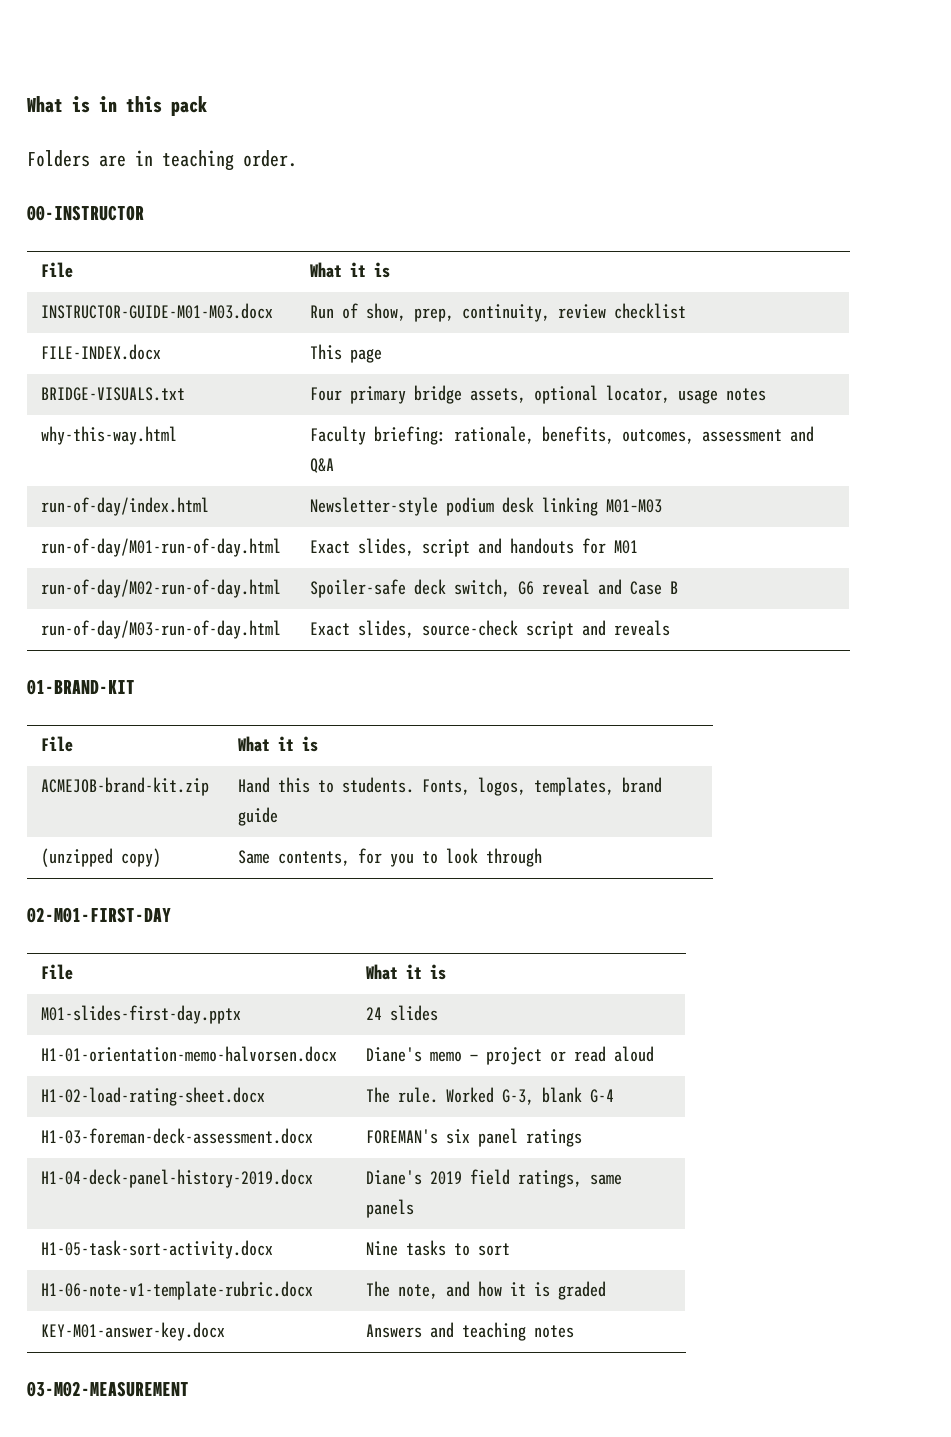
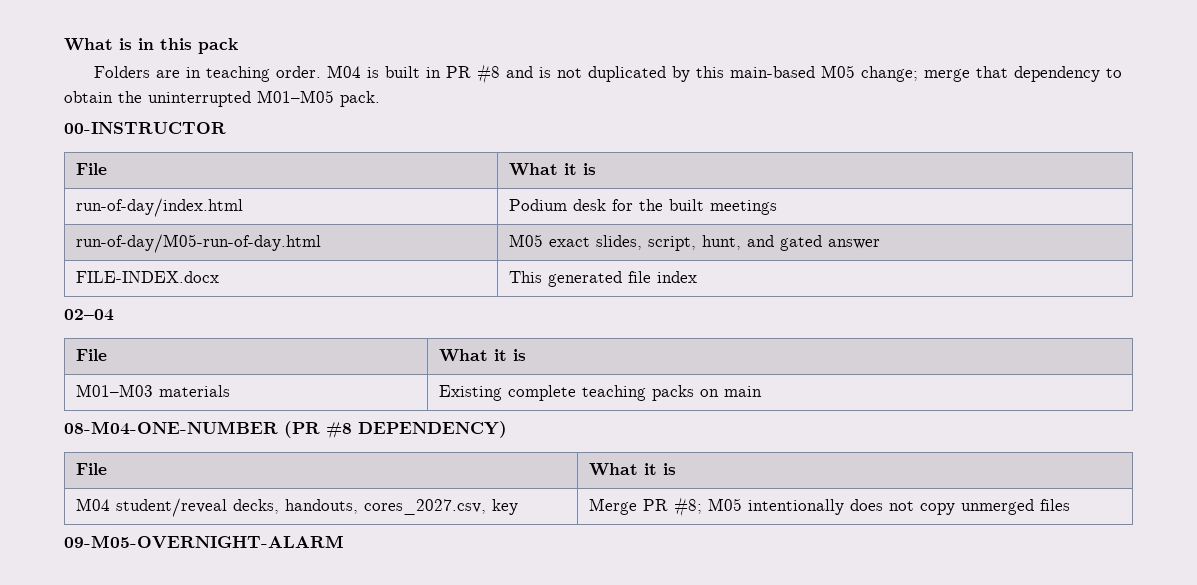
(297, 158) none -> [326,64,1122,84] [64,90,380,107] M04 is built in PR #8 and is not duplicated by this main-based M05 change; merge that dependency to obtain the uninterrupted M01–M05 pack.
[41,303,274,319] [310,303,687,322] [41,344,162,360] [310,344,383,363] [41,387,186,401] [310,385,767,404] [41,426,178,445] [310,426,815,445] [310,458,335,473] [41,497,210,516] [310,497,663,516] [41,538,282,557] [310,538,639,557] [41,579,282,598] [310,579,679,598] [41,620,282,639] [310,620,671,639] [27,679,135,695] [41,736,74,752] [238,736,319,752] [41,777,210,796] [238,777,663,796] [238,807,279,826] [41,848,162,867] [238,848,543,867] [27,907,171,923] [41,964,74,980] [366,964,447,980] [41,1005,242,1024] [366,1005,439,1021] [41,1046,338,1062] [366,1046,655,1065] [41,1087,266,1106] [366,1087,615,1105] [41,1128,314,1144] [366,1128,583,1147] [41,1169,314,1188] [366,1169,623,1188] [366,1199,415,1218] [41,1240,274,1259] [366,1240,511,1256] [41,1281,314,1300] [366,1281,607,1300] [41,1322,226,1341] [366,1322,575,1341] [27,1381,189,1397] INSTRUCTOR-GUIDE-M01-M03.docx | Run of show, prep, continuity, review checklist // FILE-INDEX.docx | This page // BRIDGE-VISUALS.txt | Four primary bridge assets, optional locator, usage notes // why-this-way.html | Faculty briefing: rationale, benefits, outcomes, assessment and Q&A // run-of-day/index.html | Newsletter-style podium desk linking M01–M03 // run-of-day/M01-run-of-day.html | Exact slides, script and handouts for M01 // run-of-day/M02-run-of-day.html | Spoiler-safe deck switch, G6 reveal and Case B // run-of-day/M03-run-of-day.html | Exact slides, source-check script and reveals // 01-BRAND-KIT // File | What it is // ACMEJOB-brand-kit.zip | Hand this to students. Fonts, logos, templates, brand guide // (unzipped copy) | Same contents, for you to look through // 02-M01-FIRST-DAY // File | What it is // M01-slides-first-day.pptx | 24 slides // H1-01-orientation-memo-halvorsen.docx | Diane's memo — project or read aloud // H1-02-load-rating-sheet.docx | The rule. Worked G-3, blank G-4 // H1-03-foreman-deck-assessment.docx | FOREMAN's six panel ratings // H1-04-deck-panel-history-2019.docx | Diane's 2019 field ratings, same panels // H1-05-task-sort-activity.docx | Nine tasks to sort // H1-06-note-v1-template-rubric.docx | The note, and how it is graded // KEY-M01-answer-key.docx | Answers and teaching notes // 03-M02-MEASUREMENT -> [75,198,243,217] [508,199,777,215] [75,234,321,253] [508,234,880,251] [75,271,219,283] [508,271,697,287] [64,309,114,321] [75,349,107,361] [438,349,526,362] [75,384,230,397] [438,385,762,401] [64,421,507,439] [75,463,107,475] [588,463,676,476] [75,498,518,517] [588,497,1070,517] [64,535,344,548] run-of-day/index.html | Podium desk for the built meetings // run-of-day/M05-run-of-day.html | M05 exact slides, script, hunt, and gated answer // FILE-INDEX.docx | This generated file index // 02–04 // File | What it is // M01–M03 materials | Existing complete teaching packs on main // 08-M04-ONE-NUMBER (PR #8 DEPENDENCY) // File | What it is // M04 student/reveal decks, handouts, cores_2027.csv, key | Merge PR #8; M05 intentionally does not copy unmerged files // 09-M05-OVERNIGHT-ALARM

